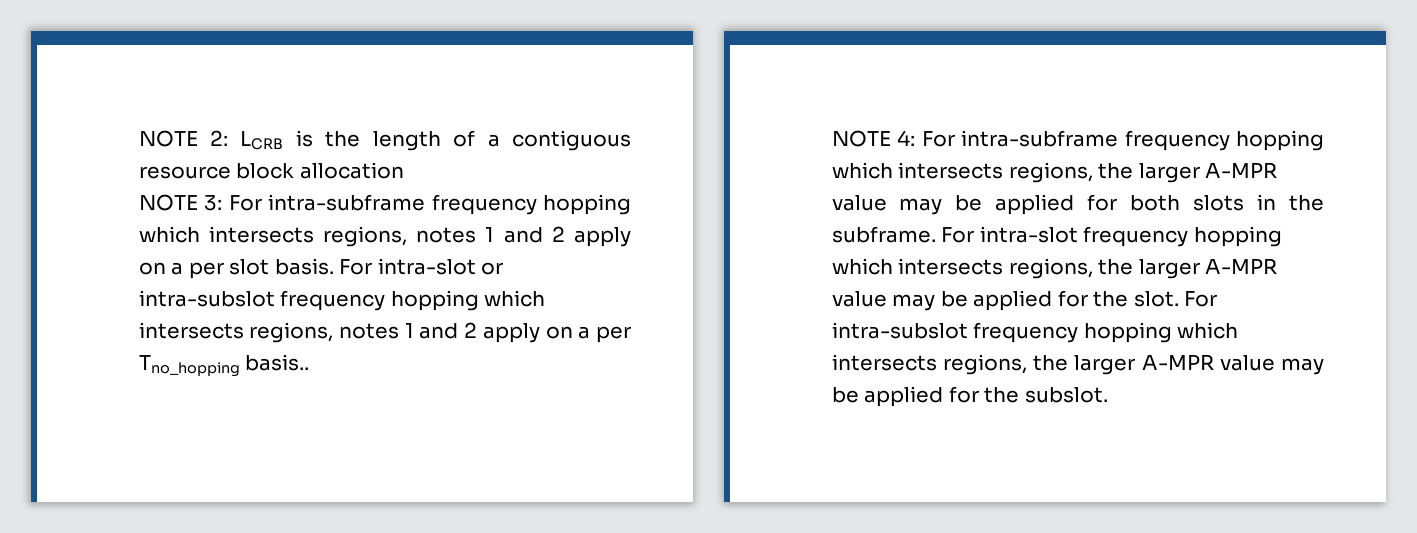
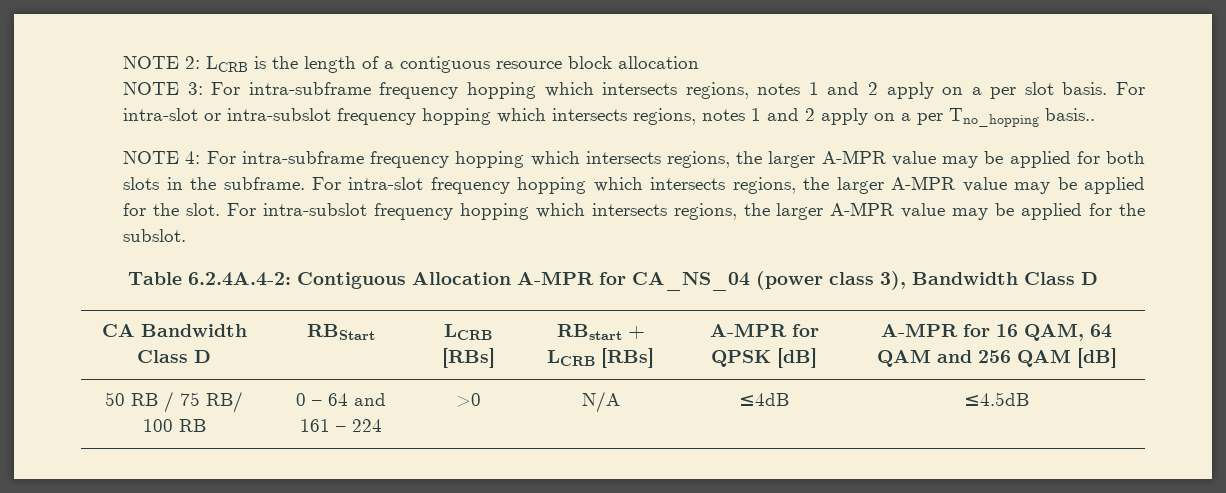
(1108, 395) none -> [128,271,1098,291] [101,324,247,337] [137,350,211,363] [306,324,375,340] [444,324,492,340] [441,348,495,368] [556,324,645,340] [547,348,654,368] [709,323,819,337] [711,348,817,368] [881,323,1112,341] [876,348,1117,368] [105,391,243,413] [142,419,206,432] [295,393,386,406] [299,419,382,432] [455,393,481,407] [581,391,620,413] [739,393,789,406] [964,392,1029,406] // Table 6.2.4A.4-2: Contiguous Allocation A-MPR for CA_NS_04 (power class 3), Bandwidth Class D // CA Bandwidth Class D | RBStart | LCRB [RBs] | RBstart + LCRB [RBs] | A-MPR for QPSK [dB] | A-MPR for 16 QAM, 64 QAM and 256 QAM [dB] // 50 RB / 75 RB/ 100 RB | 0 – 64 and 161 – 224 | >0 | N/A | ≤4dB | ≤4.5dB

